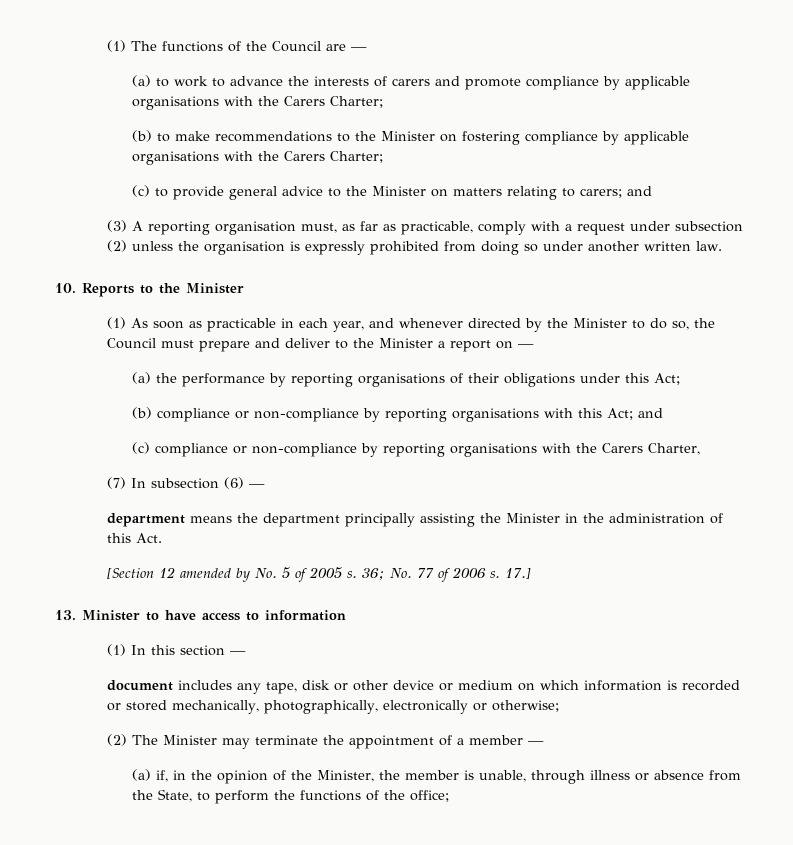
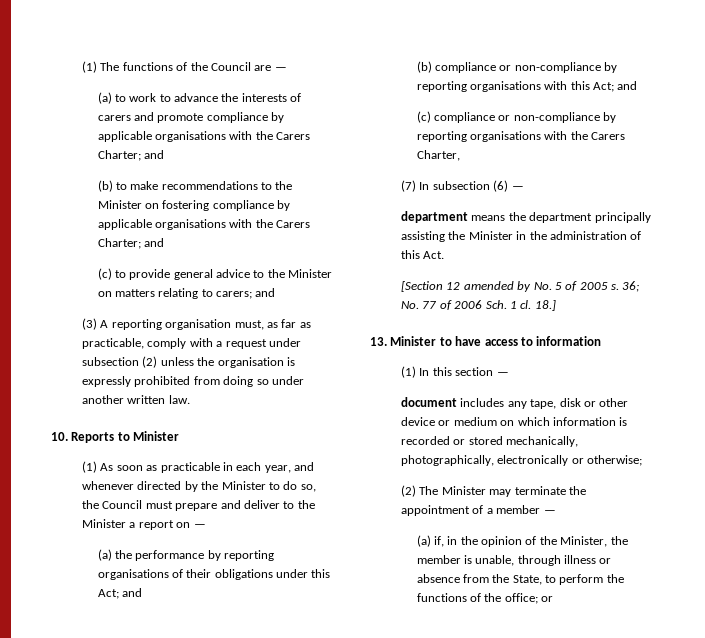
(384, 102) none -> [143,150,164,159] and
(384, 157) none -> [143,238,164,247] and
[159,283,180,294] the -> (130, 436) none
(681, 379) none -> [121,588,142,597] and
[489,568,531,579] s. 17.] -> [485,300,556,311] Sch. 1 cl. 18.]
(450, 796) none -> [541,596,554,602] or

